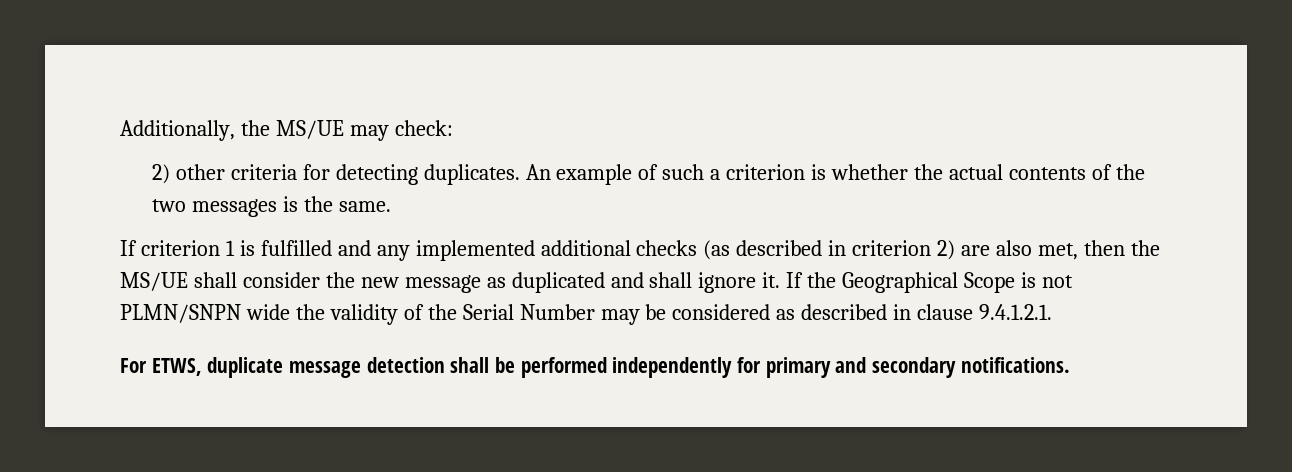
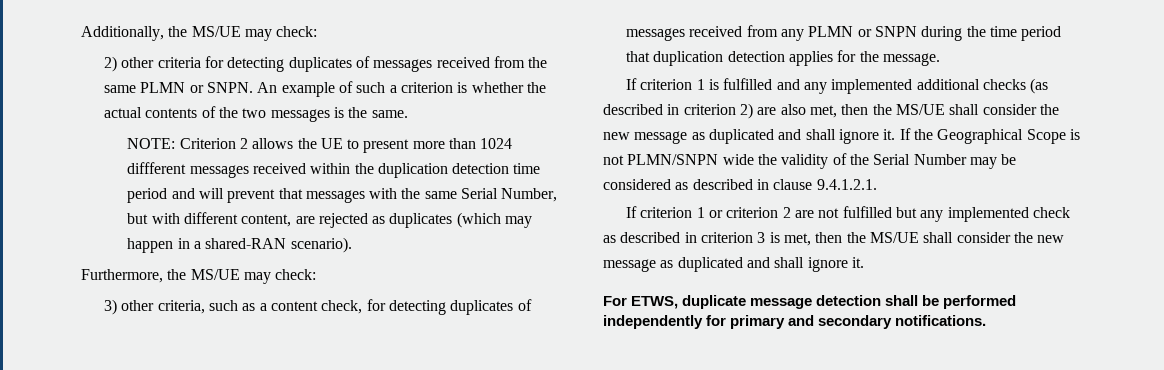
[423,164,520,185] duplicates. -> [288,56,548,72] [104,82,254,93] duplicates of messages received from the same PLMN or SNPN.
(391, 206) none -> [127,138,513,153] [127,162,541,178] [127,188,558,203] [127,212,533,228] [127,237,352,253] [81,269,317,284] [104,299,532,315] [626,25,1062,41] [626,50,941,66] // NOTE: Criterion 2 allows the UE to present more than 1024 diffferent messages received within the duplication detection time period and will prevent that messages with the same Serial Number, but with different content, are rejected as duplicates (which may happen in a shared-RAN scenario). // Furthermore, the MS/UE may check: // 3) other criteria, such as a content check, for detecting duplicates of messages received from any PLMN or SNPN during the time period that duplication detection applies for the message.
(1053, 312) none -> [626,206,1070,222] [603,232,1065,246] [603,257,864,272] // If criterion 1 or criterion 2 are not fulfilled but any implemented check as described in criterion 3 is met, then the MS/UE shall consider the new message as duplicated and shall ignore it.

